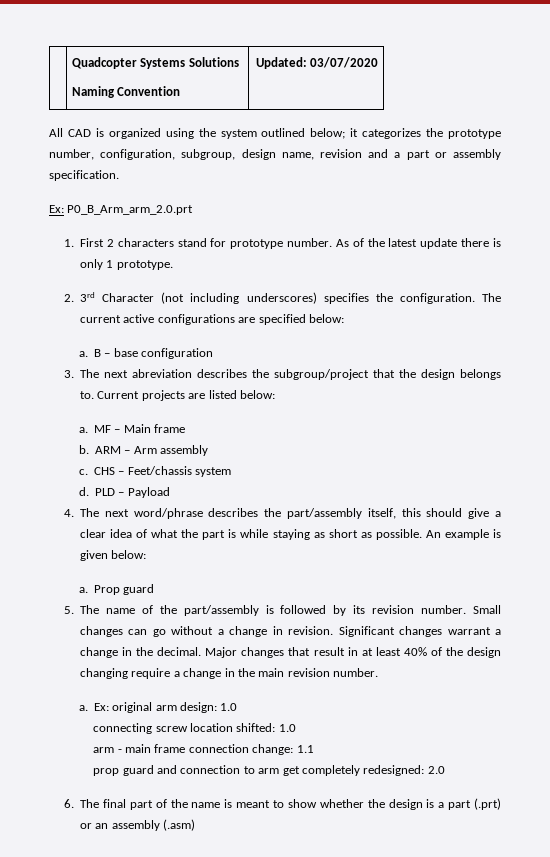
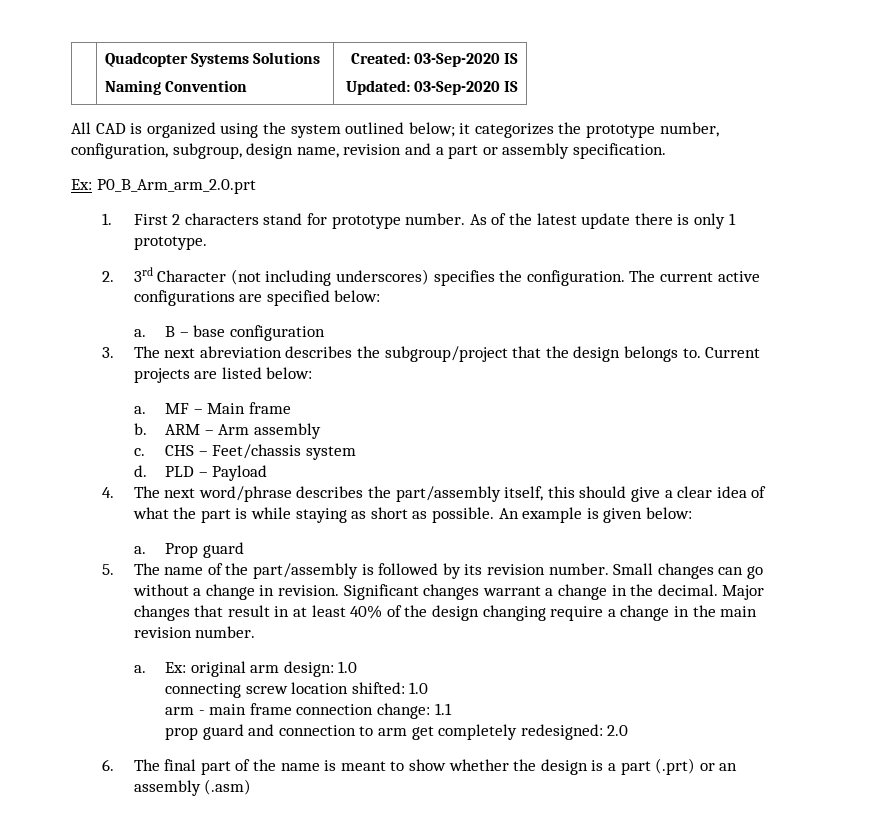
[255,57,379,69] Updated: 03/07/2020 -> [350,52,519,67] [345,80,519,95] Created: 03-Sep-2020 IS // Updated: 03-Sep-2020 IS

